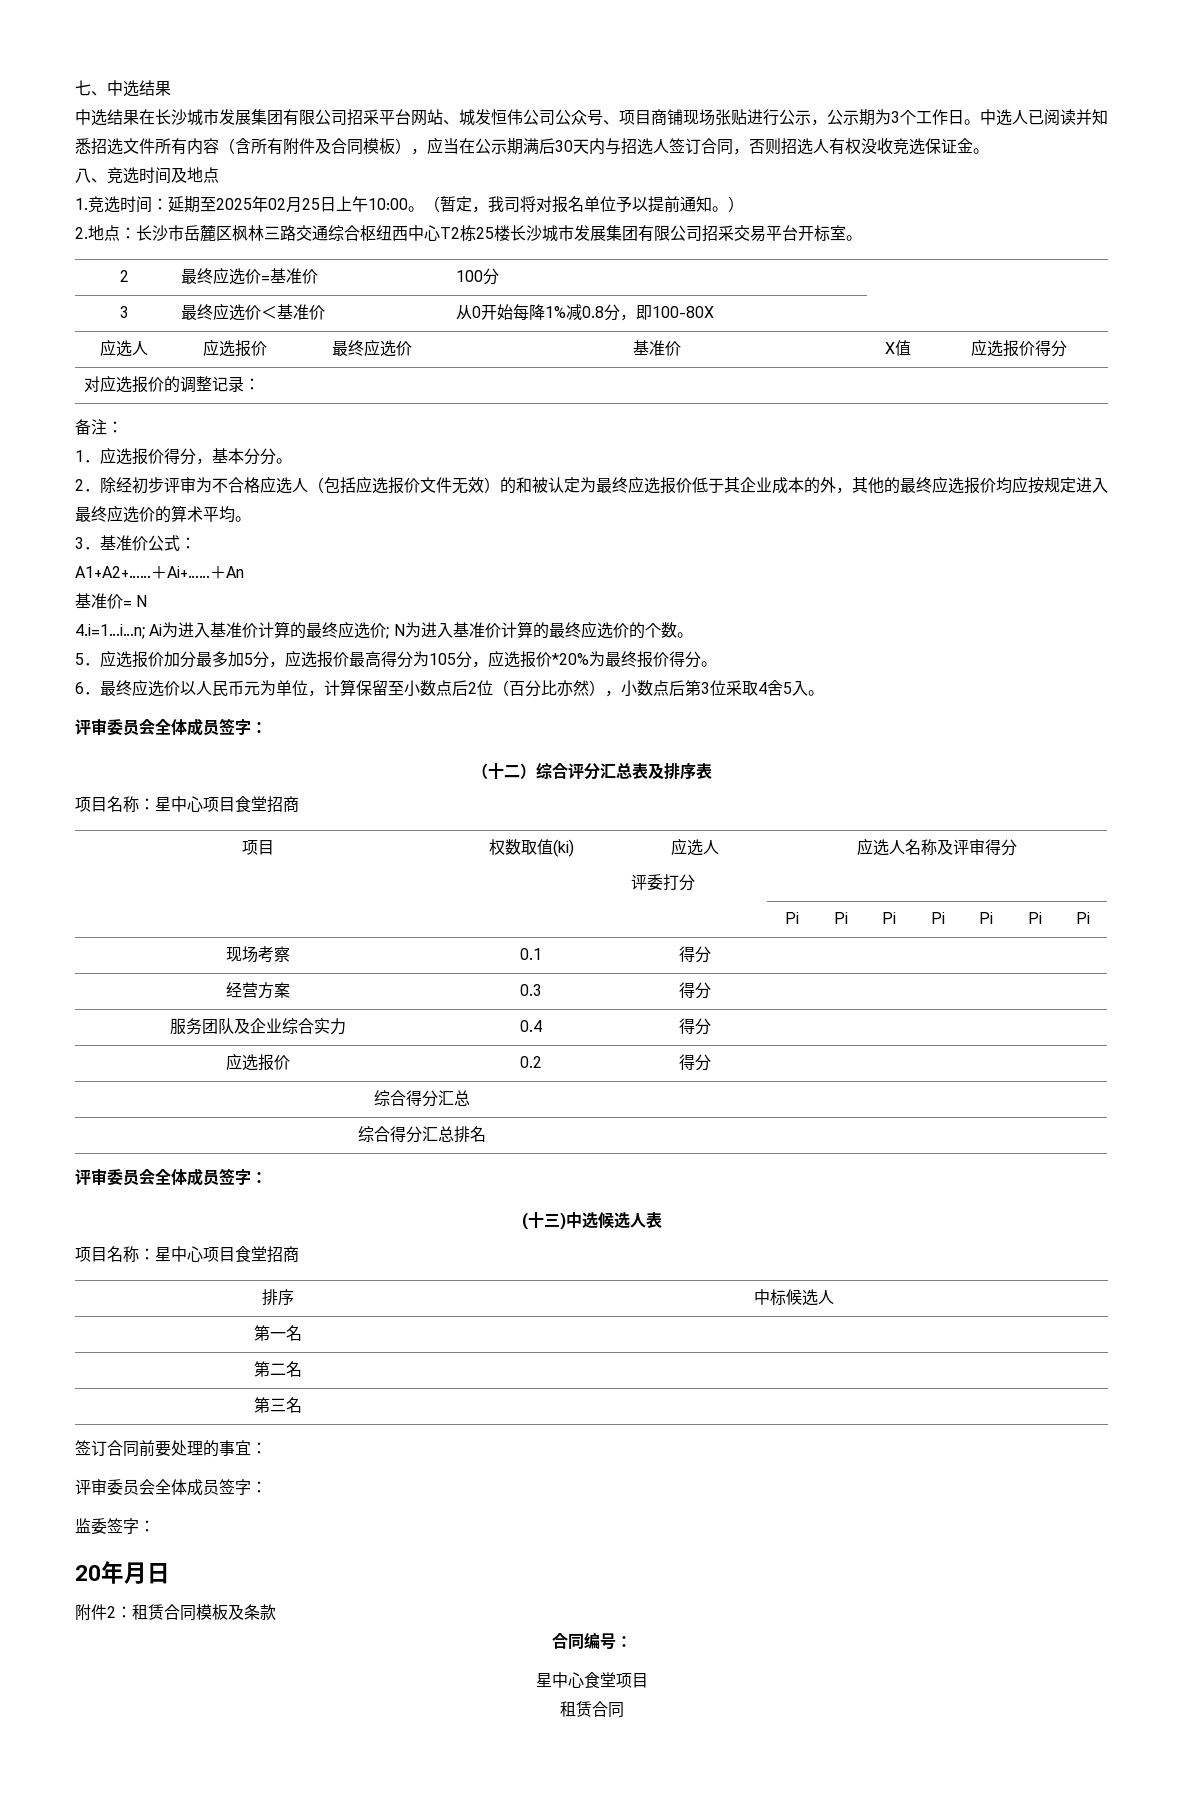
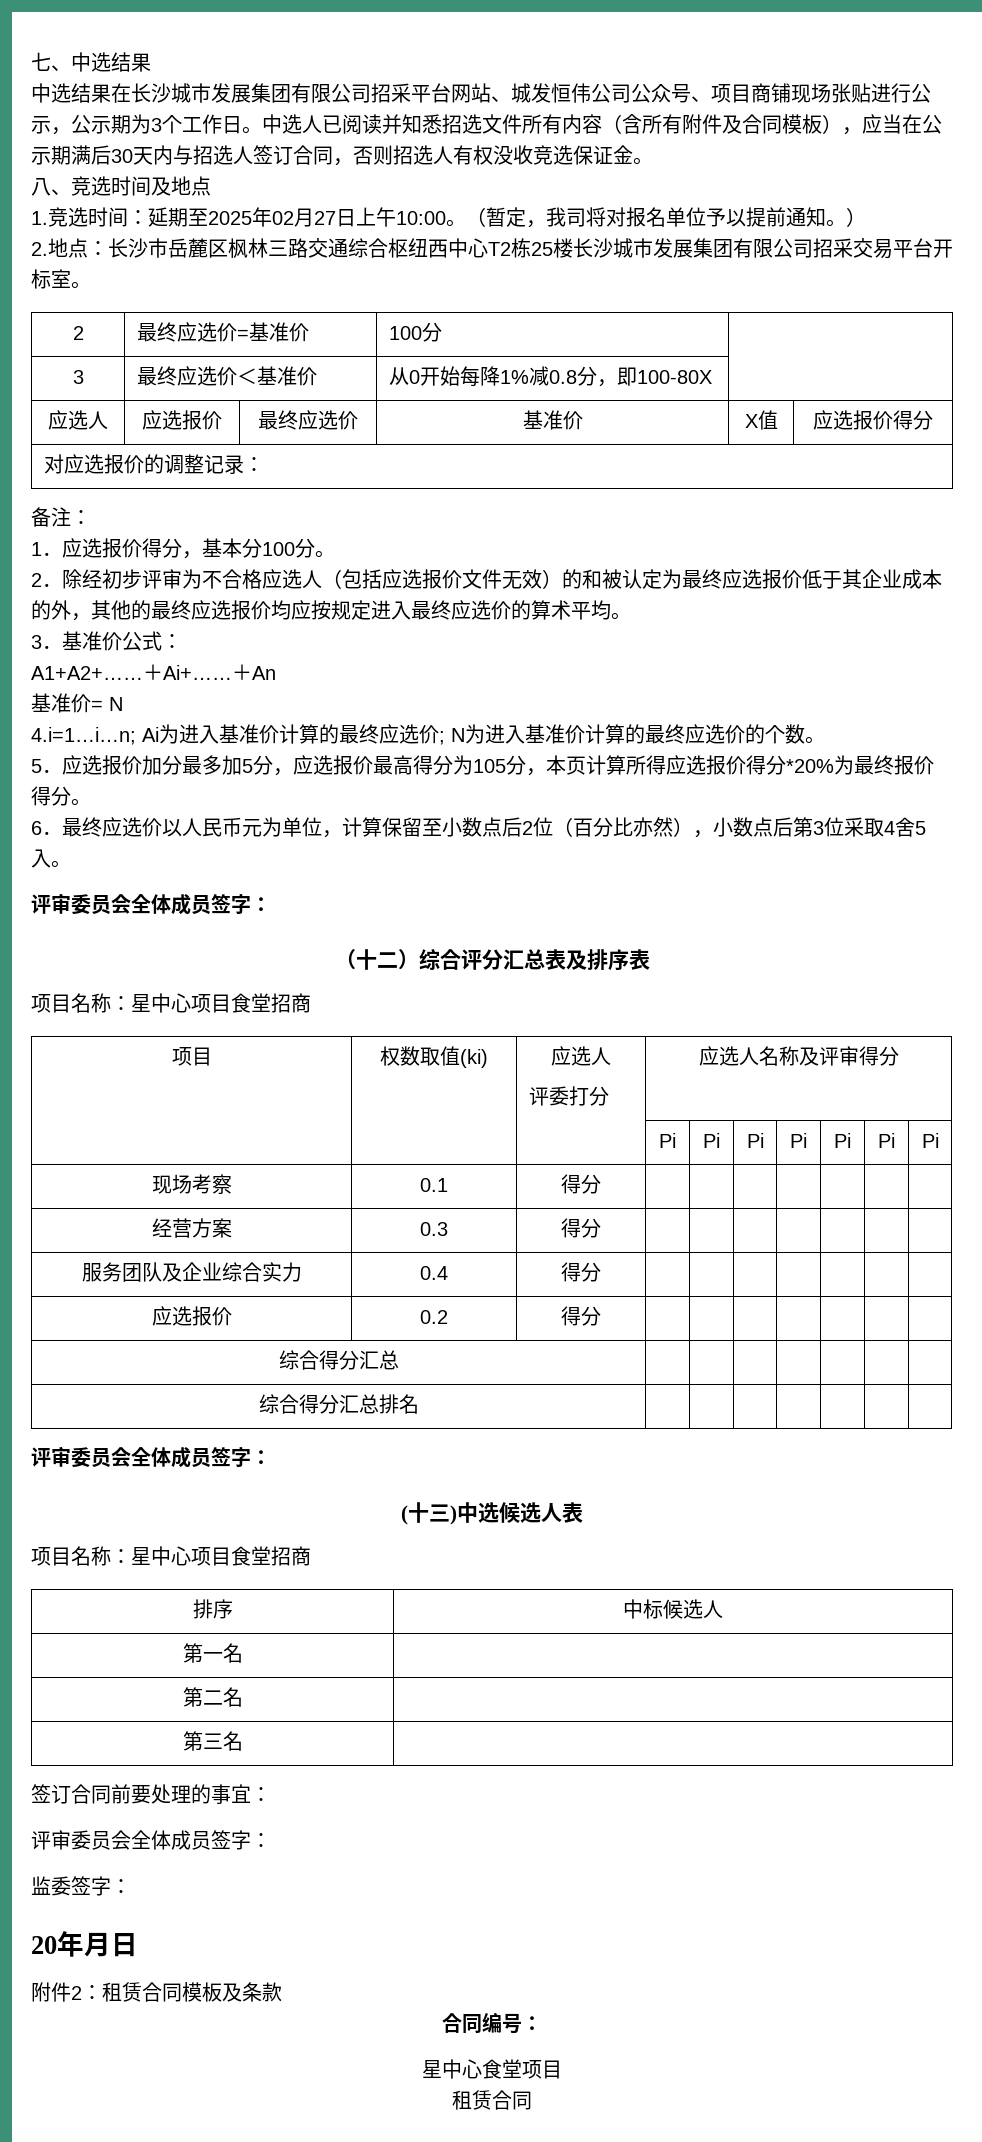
[302,198,320,210] 25 -> [314,211,336,225] 27
(260, 456) none -> [262,542,295,556] 100
[488,650,552,668] 应选报价 -> [546,755,786,775] 本页计算所得应选报价得分

